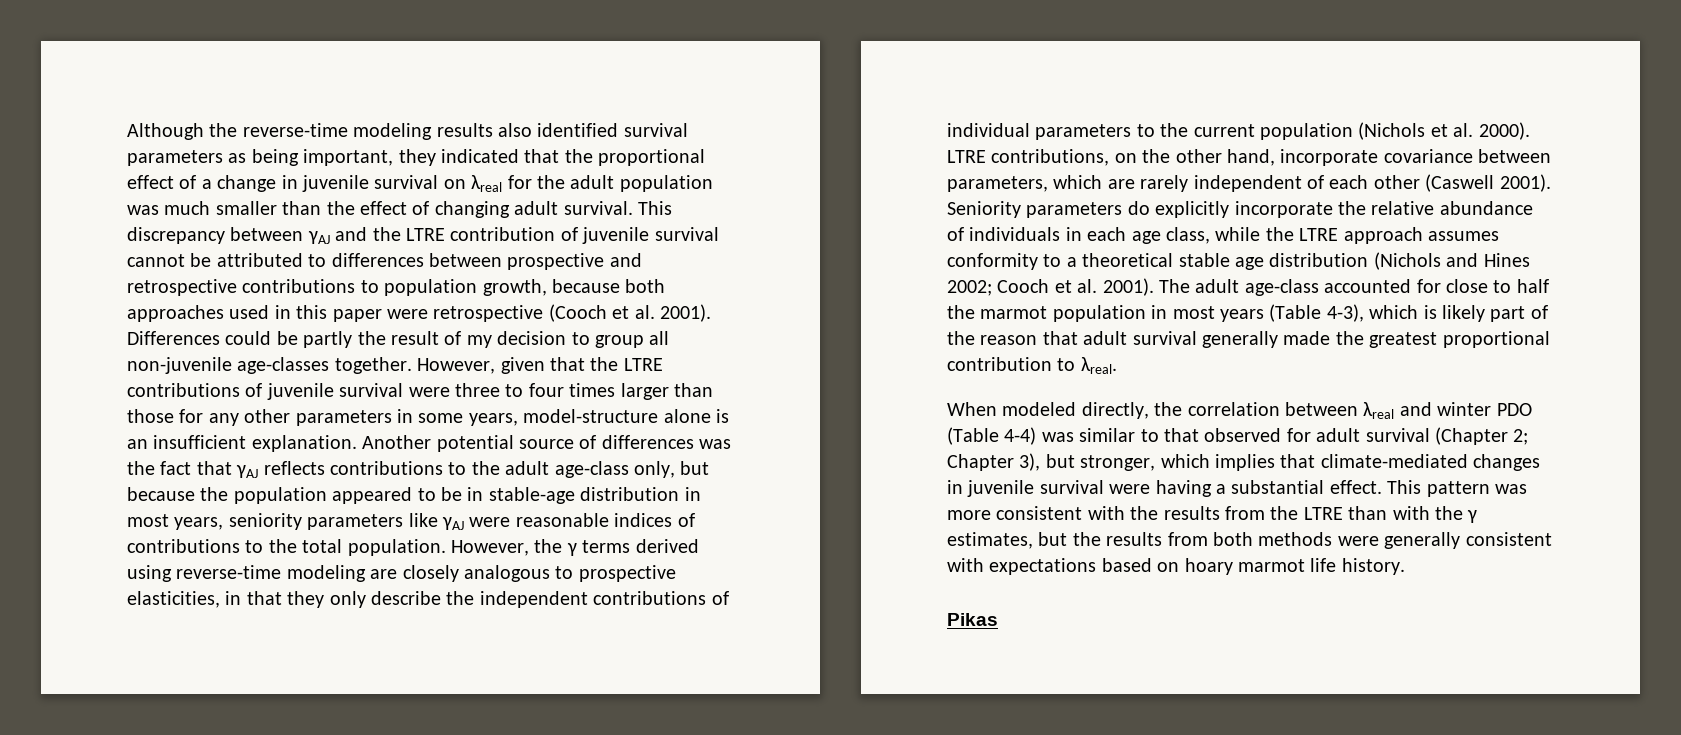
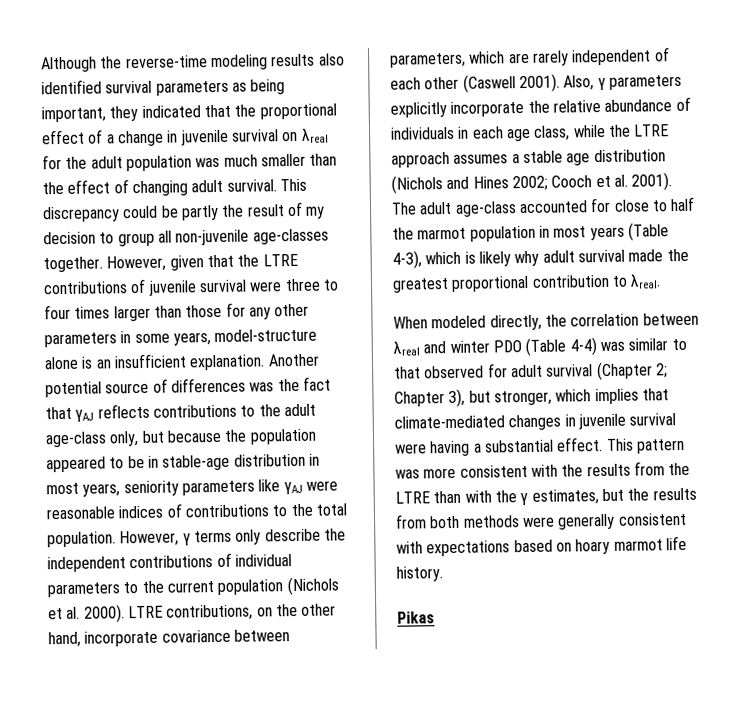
[230,227,719,244] [127,253,642,270] [127,279,666,296] [127,304,711,322] [127,331,220,345] between γAJ and the LTRE contribution of juvenile survival cannot be attributed to differences between prospective and retrospective contributions to population growth, because both approaches used in this paper were retrospective (Cooch et al. 2001). Differences -> (120, 214) none
[534,539,563,553] the -> (180, 538) none
[635,539,699,553] [127,565,676,582] [127,591,325,608] derived using reverse-time modeling are closely analogous to prospective elasticities, in that they -> (232, 536) none
[947,201,1150,218] Seniority parameters do -> [563,74,682,91] Also, γ parameters
[947,253,1174,270] conformity to a theoretical -> [511,154,520,164] a
[1490,305,1548,322] [947,331,1278,348] part of the reason that adult survival generally -> [514,249,625,267] why adult survival

